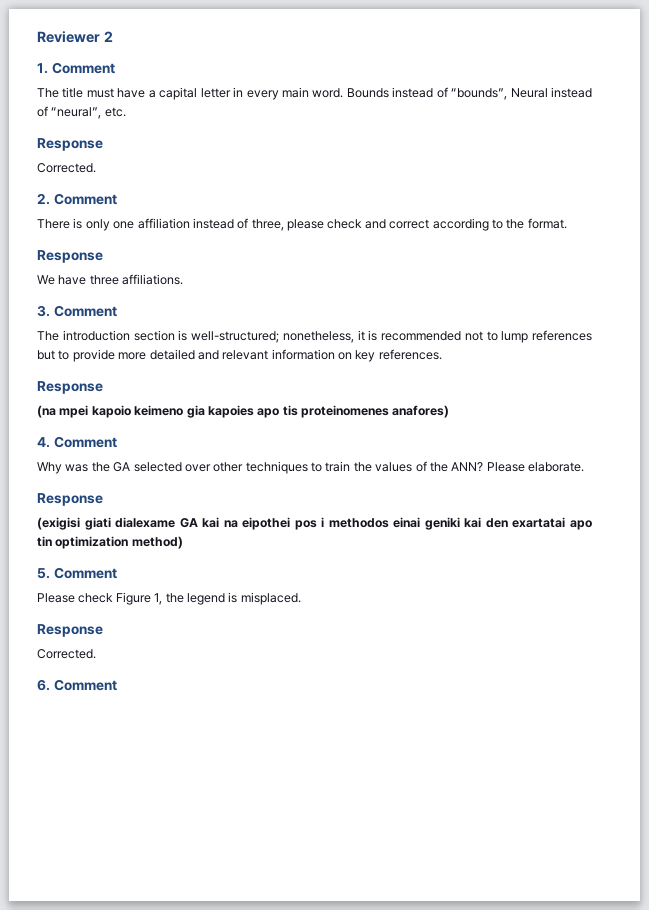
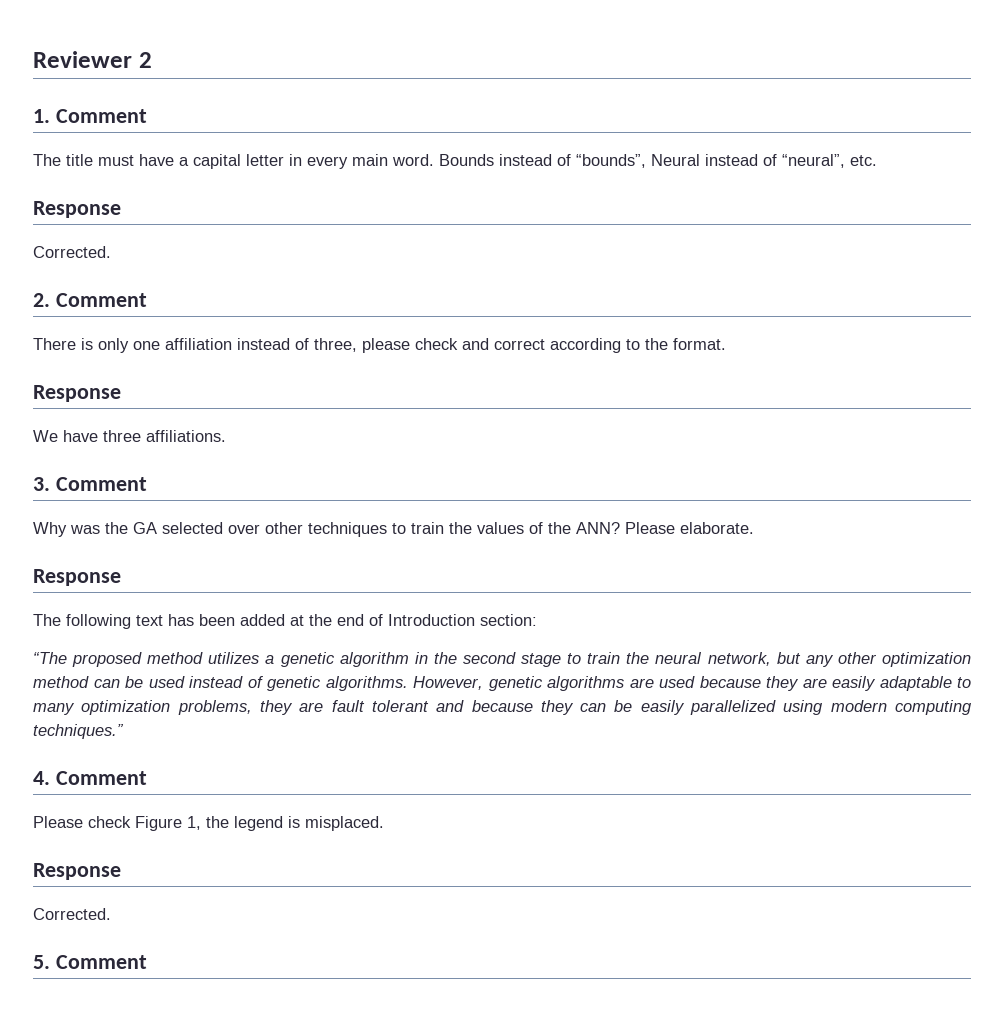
[37,330,592,343] [37,349,442,362] [37,381,103,394] [37,405,450,418] [37,436,117,448] // The introduction section is well-structured; nonetheless, it is recommended not to lump references but to provide more detailed and relevant information on key references. // Response // (na mpei kapoio keimeno gia kapoies apo tis proteinomenes anafores) // 4. Comment -> (147, 484) none
[37,517,593,530] [37,536,183,549] [37,568,50,579] (exigisi giati dialexame GA kai na eipothei pos i methodos einai geniki kai den exartatai apo tin optimization method) // 5. -> [33,614,537,629] [33,652,971,667] [33,676,971,691] [33,700,972,715] [33,724,124,739] [33,771,50,785] The following text has been added at the end of Introduction section: // “The proposed method utilizes a genetic algorithm in the second stage to train the neural network, but any other optimization method can be used instead of genetic algorithms. However, genetic algorithms are used because they are easily adaptable to many optimization problems, they are fault tolerant and because they can be easily parallelized using modern computing techniques.” // 4.
[37,679,50,691] 6. -> [33,955,50,969] 5.

